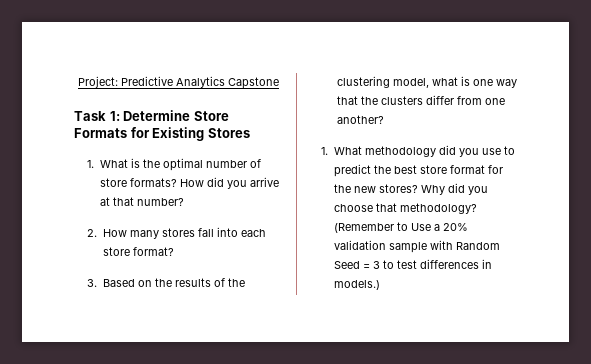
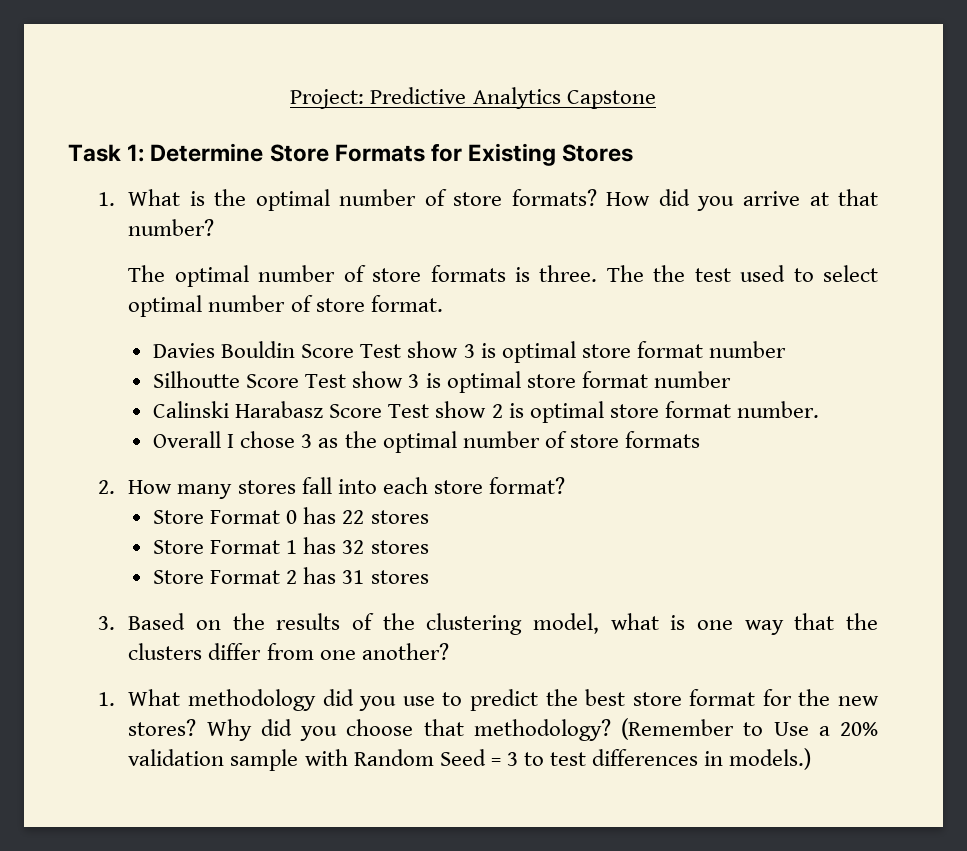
(185, 202) none -> [128,265,879,287] [128,295,443,317] [153,341,786,363] [153,371,731,393] [153,401,819,423] [153,431,700,453] // The optimal number of store formats is three. The the test used to select optimal number of store format. // Davies Bouldin Score Test show 3 is optimal store format number // Silhoutte Score Test show 3 is optimal store format number // Calinski Harabasz Score Test show 2 is optimal store format number. // Overall I chose 3 as the optimal number of store formats
(174, 251) none -> [153,507,429,524] [153,537,429,554] [153,567,429,584] // Store Format 0 has 22 stores // Store Format 1 has 32 stores // Store Format 2 has 31 stores

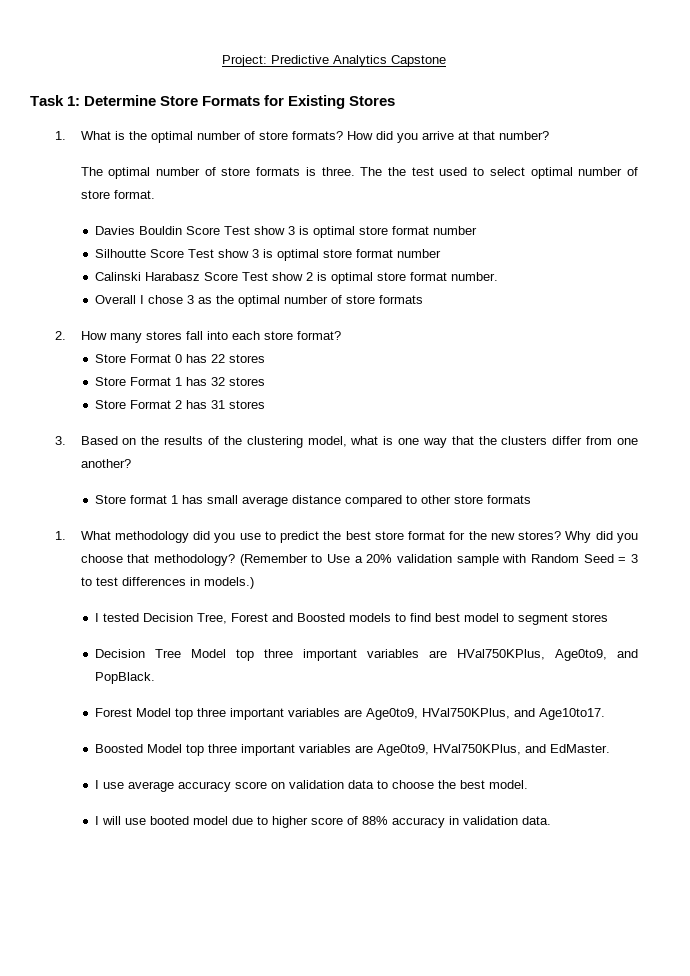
(449, 651) none -> [94,495,531,507] // Store format 1 has small average distance compared to other store formats
(812, 759) none -> [94,613,608,625] [94,649,638,661] [94,672,155,684] [94,708,605,720] [94,744,610,756] [94,780,528,792] [94,816,551,828] // I tested Decision Tree, Forest and Boosted models to find best model to segment stores // Decision Tree Model top three important variables are HVal750KPlus, Age0to9, and PopBlack. // Forest Model top three important variables are Age0to9, HVal750KPlus, and Age10to17. // Boosted Model top three important variables are Age0to9, HVal750KPlus, and EdMaster. // I use average accuracy score on validation data to choose the best model. // I will use booted model due to higher score of 88% accuracy in validation data.

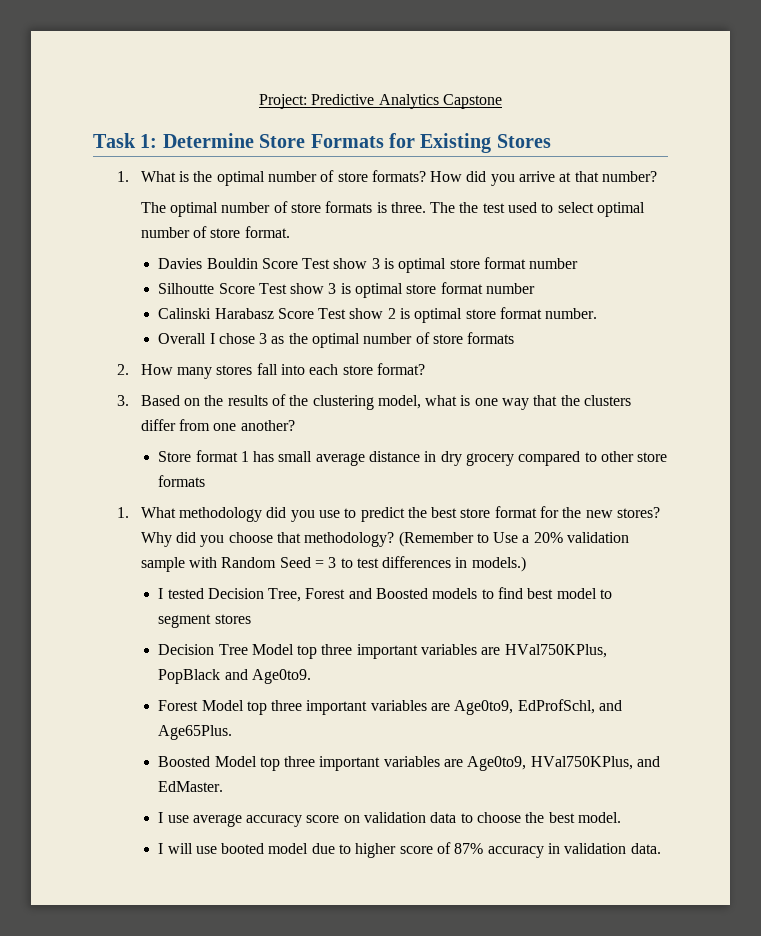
[94,354,265,363] [94,377,265,386] [94,400,265,409] // Store Format 0 has 22 stores // Store Format 1 has 32 stores // Store Format 2 has 31 stores -> (425, 369) none
(341, 499) none -> [424,451,515,466] in dry grocery
[554,649,638,661] [94,672,155,684] Age0to9, and PopBlack. -> [158,669,311,684] PopBlack and Age0to9.
[421,708,605,720] HVal750KPlus, and Age10to17. -> [517,699,623,714] [158,725,233,740] EdProfSchl, and Age65Plus.
[361,816,388,825] 88% -> [454,843,484,854] 87%

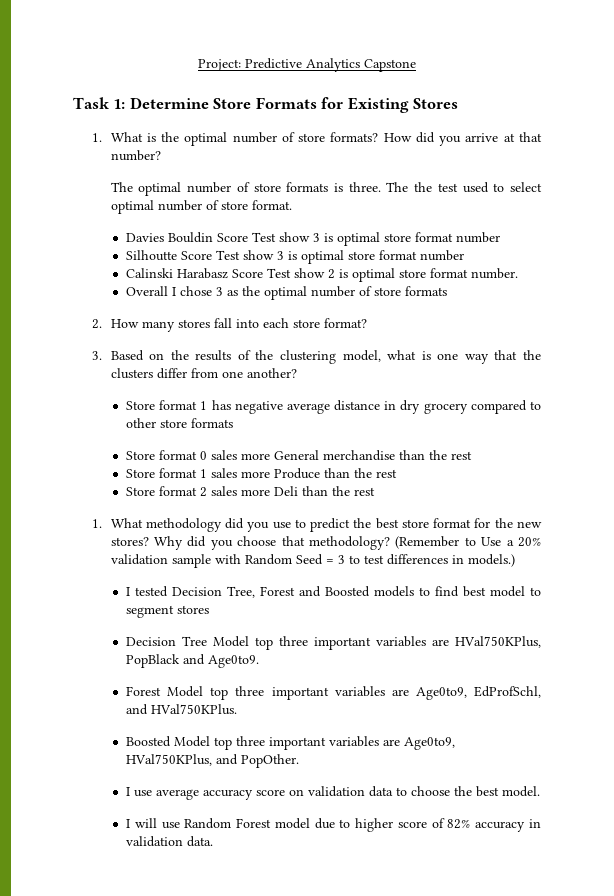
[278,451,313,462] small -> [234,401,283,414] negative
(206, 481) none -> [126,450,473,461] [126,468,398,479] [126,486,376,497] // Store format 0 sales more General merchandise than the rest // Store format 1 sales more Produce than the rest // Store format 2 sales more Deli than the rest
[158,725,233,740] Age65Plus. -> [151,704,238,715] HVal750KPlus.
[158,781,224,792] EdMaster. -> [241,754,300,768] PopOther.
[221,843,265,854] booted -> [184,818,272,829] Random Forest
[454,843,484,854] 87% -> [447,819,471,829] 82%

